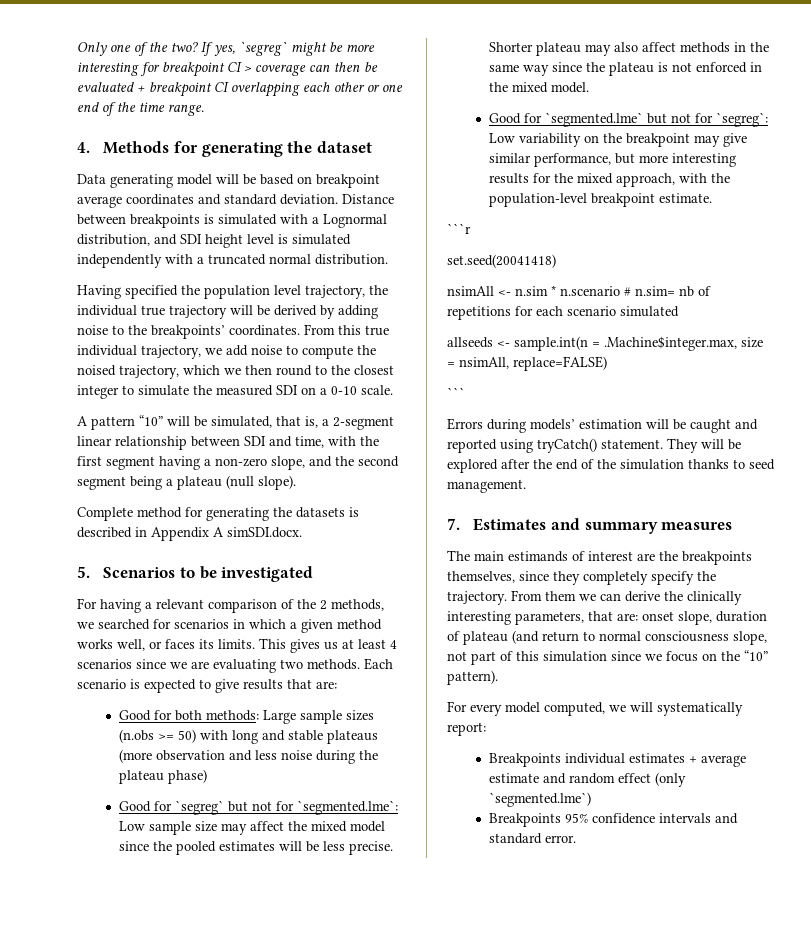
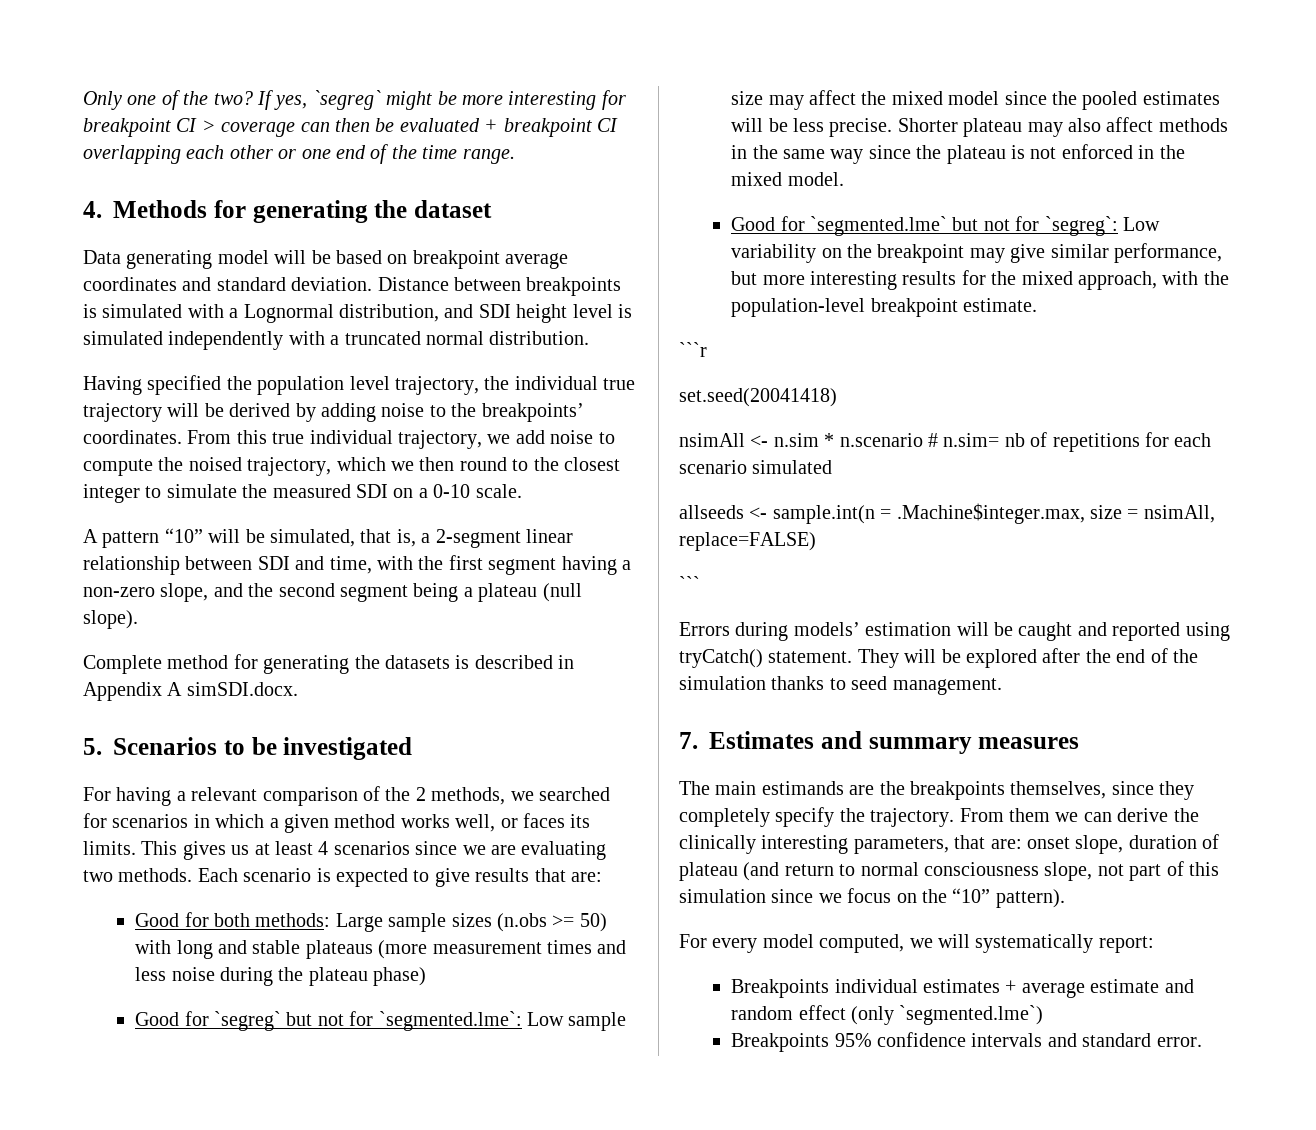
[156,750,226,761] observation -> [432,940,592,954] measurement times
[572,551,633,561] of interest -> (844, 788) none

